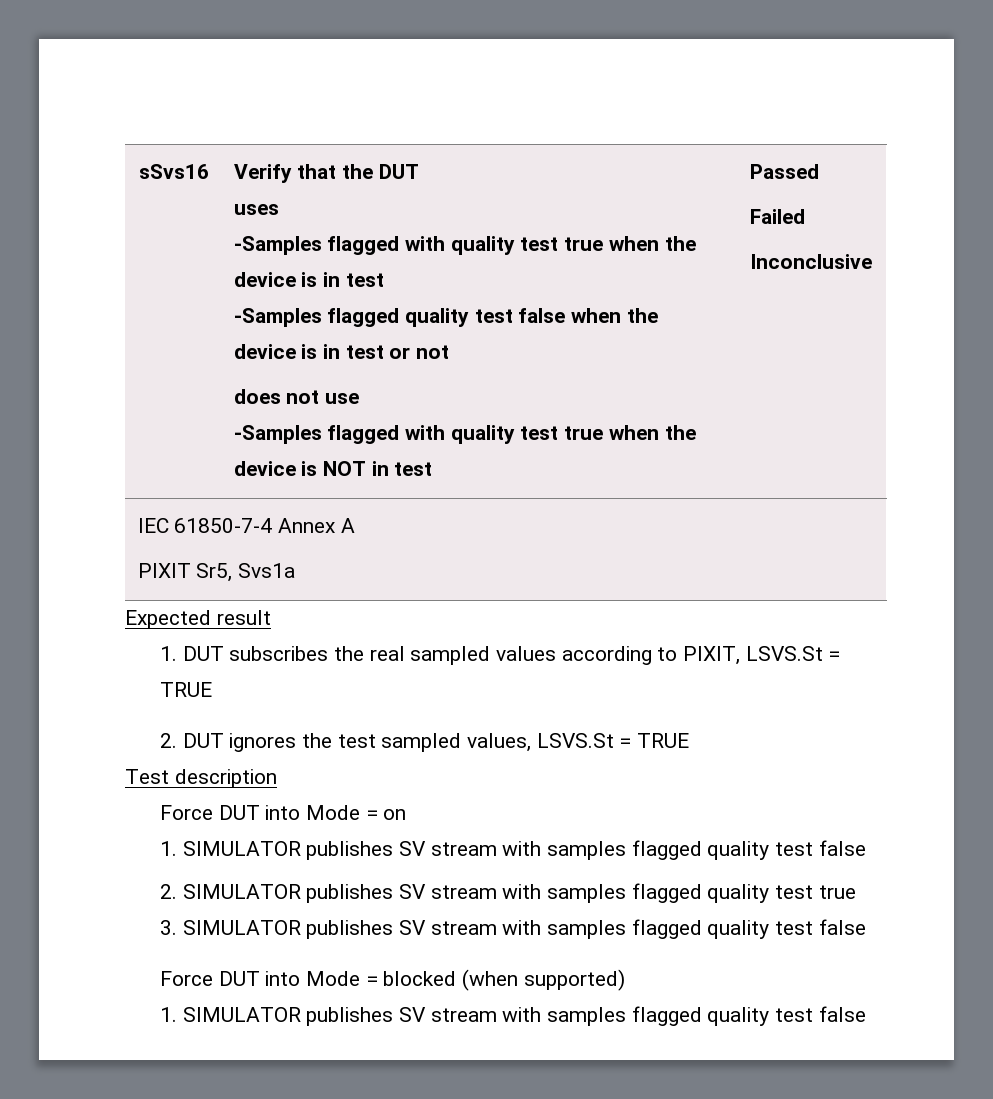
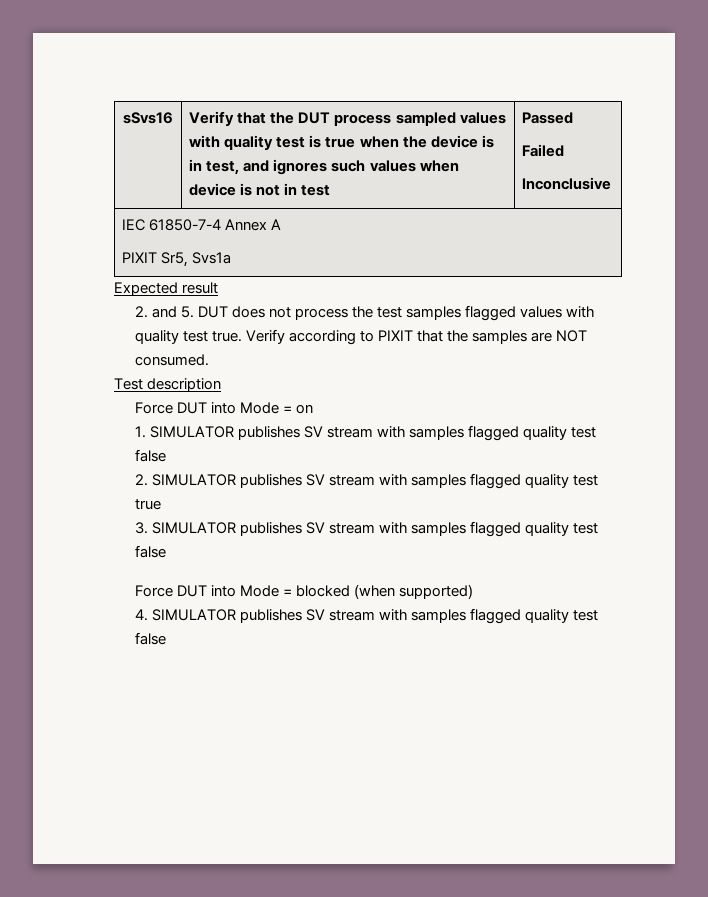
[233,204,279,215] [233,236,559,255] // uses // -Samples flagged with quality test -> [334,112,506,126] [189,135,322,150] process sampled values with quality test is
[345,273,384,287] [233,308,658,327] [233,344,450,359] [233,389,360,404] [233,425,696,444] [233,461,367,476] test // -Samples flagged quality test false when the device is in test or not // does not use // -Samples flagged with quality test true when the device is NOT -> [206,159,459,175] [189,183,281,196] test, and ignores such values when device is not
[159,646,841,665] [159,682,212,697] [159,733,689,752] 1. DUT subscribes the real sampled values according to PIXIT, LSVS.St = TRUE // 2. DUT ignores the test sampled values, LSVS.St = TRUE -> [134,305,595,321] [134,329,588,345] [134,354,209,366] 2. and 5. DUT does not process the test samples flagged values with quality test true. Verify according to PIXIT that the samples are NOT consumed.
[159,1007,177,1022] 1. -> [134,609,148,621] 4.

